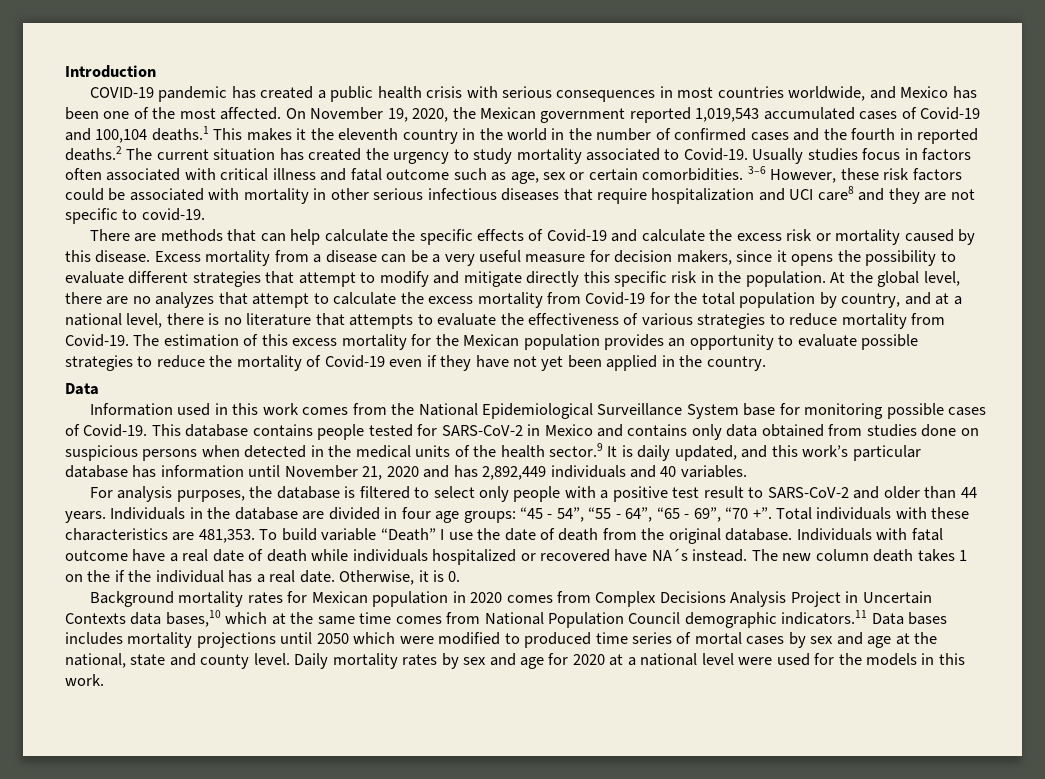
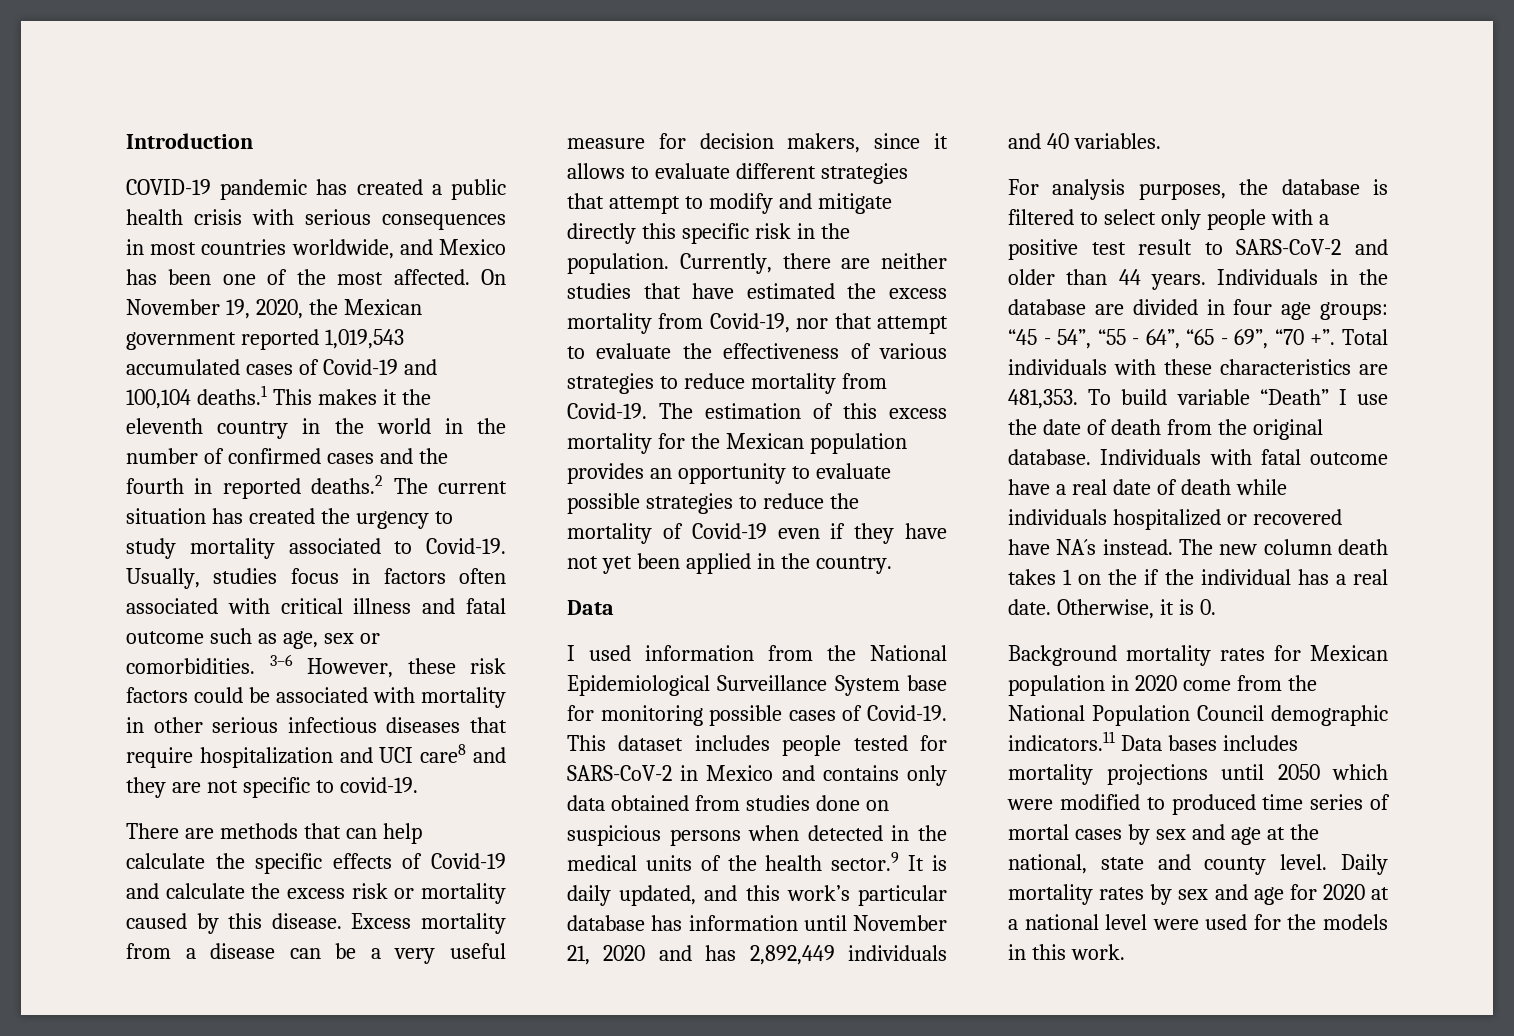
[752,148,804,164] Usually -> [126,568,200,589] Usually,
[588,168,638,181] certain -> (380, 638) none
[791,250,937,266] opens the possibility -> [567,163,625,179] allows
[830,271,960,287] [65,292,962,308] [65,313,414,329] At the global level, there are no analyzes that attempt to calculate the excess mortality from Covid-19 for the total population by country, and at a national level, there is no literature that attempts -> [679,253,947,274] [567,283,947,299] [567,313,948,334] Currently, there are neither studies that have estimated the excess mortality from Covid-19, nor that attempt
[89,403,349,416] Information used in this work comes -> [567,645,754,661] I used information
[185,424,313,437] database contains -> [618,735,770,751] dataset includes
[506,591,932,607] [65,610,481,627] comes from Complex Decisions Analysis Project in Uncertain Contexts data bases,10 which at the same time comes from -> [1182,675,1317,691] come from the

